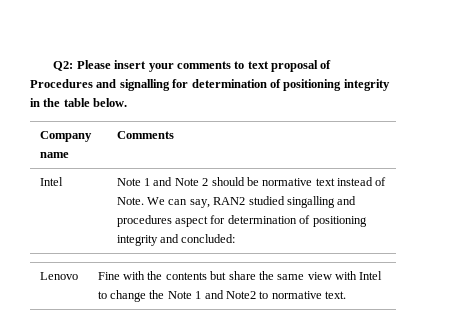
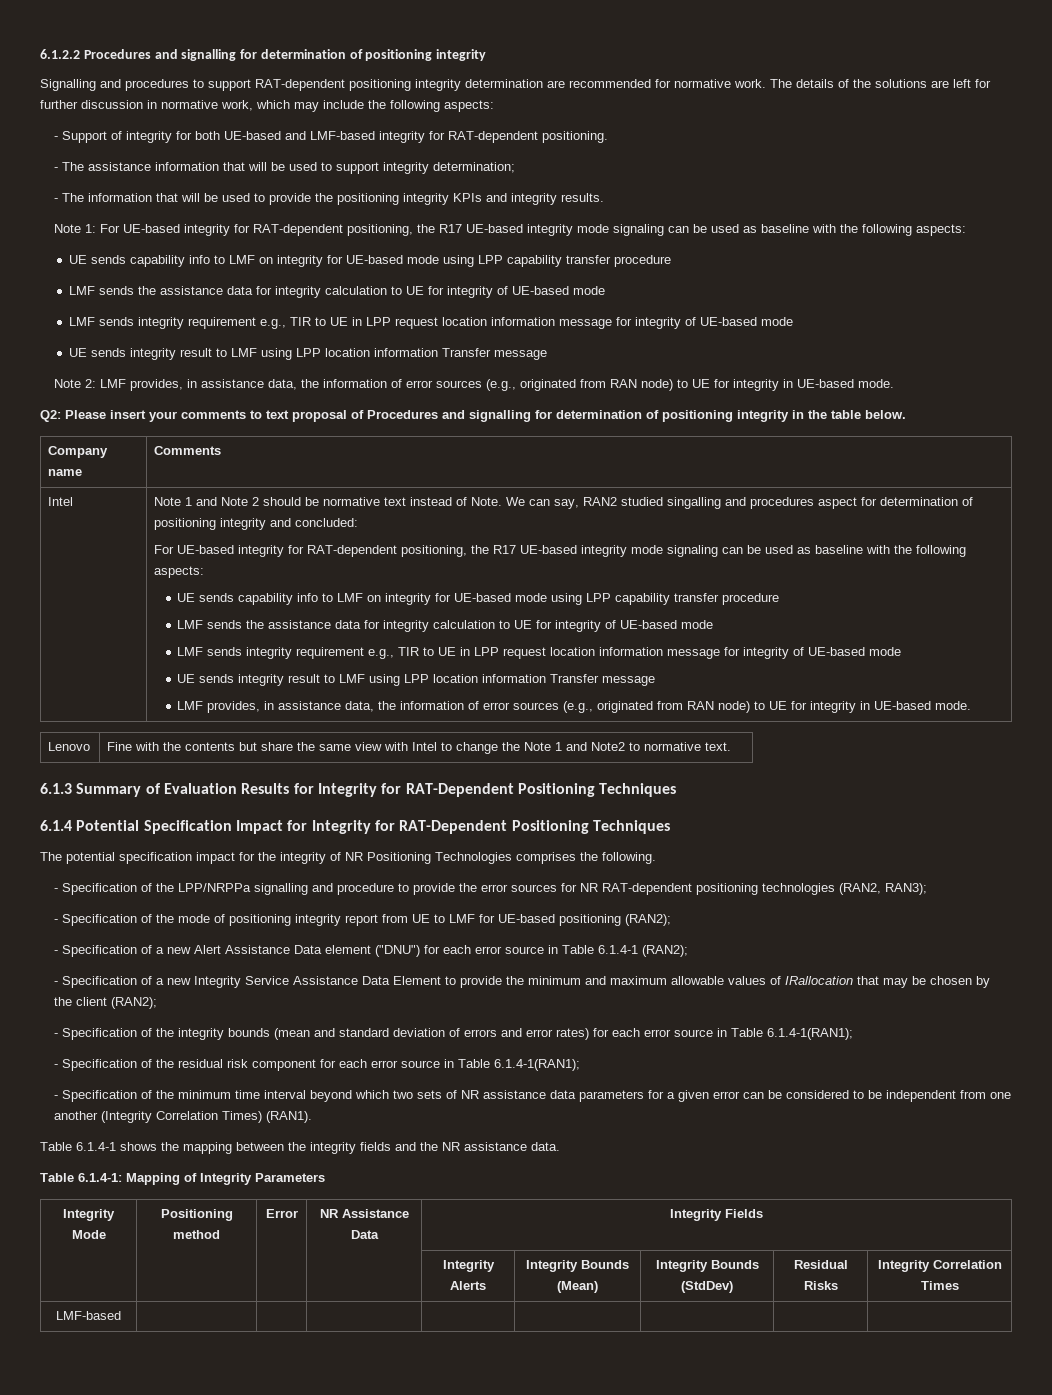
(53, 66) none -> [40,49,487,61] [40,79,991,91] [40,100,494,112] [54,131,609,143] [54,162,516,174] [54,193,605,205] [54,224,967,236] [68,255,671,267] [68,286,605,298] [68,317,793,329] [68,348,547,360] [54,379,895,391] 6.1.2.2 Procedures and signalling for determination of positioning integrity // Signalling and procedures to support RAT-dependent positioning integrity determination are recommended for normative work. The details of the solutions are left for further discussion in normative work, which may include the following aspects: // - Support of integrity for both UE-based and LMF-based integrity for RAT-dependent positioning. // - The assistance information that will be used to support integrity determination; // - The information that will be used to provide the positioning integrity KPIs and integrity results. // Note 1: For UE-based integrity for RAT-dependent positioning, the R17 UE-based integrity mode signaling can be used as baseline with the following aspects: // UE sends capability info to LMF on integrity for UE-based mode using LPP capability transfer procedure // LMF sends the assistance data for integrity calculation to UE for integrity of UE-based mode // LMF sends integrity requirement e.g., TIR to UE in LPP request location information message for integrity of UE-based mode // UE sends integrity result to LMF using LPP location information Transfer message // Note 2: LMF provides, in assistance data, the information of error sources (e.g., originated from RAN node) to UE for integrity in UE-based mode. //
(236, 238) none -> [154,545,967,557] [154,566,205,578] [177,593,780,605] [177,620,714,632] [177,647,902,659] [177,674,656,686] [177,701,972,713] // For UE-based integrity for RAT-dependent positioning, the R17 UE-based integrity mode signaling can be used as baseline with the following aspects: // UE sends capability info to LMF on integrity for UE-based mode using LPP capability transfer procedure // LMF sends the assistance data for integrity calculation to UE for integrity of UE-based mode // LMF sends integrity requirement e.g., TIR to UE in LPP request location information message for integrity of UE-based mode // UE sends integrity result to LMF using LPP location information Transfer message // LMF provides, in assistance data, the information of error sources (e.g., originated from RAN node) to UE for integrity in UE-based mode.
(347, 295) none -> [40,783,677,797] [40,820,670,834] [40,852,656,864] [54,883,928,895] [54,914,672,926] [54,945,689,957] [54,976,991,988] [54,997,158,1009] [54,1028,854,1040] [54,1059,581,1071] [54,1090,1012,1102] [54,1111,313,1123] [40,1142,560,1154] [40,1173,325,1185] [63,1209,115,1221] [71,1230,106,1239] [160,1209,233,1221] [173,1230,220,1239] [265,1209,298,1218] [319,1209,409,1218] [350,1230,379,1239] [670,1209,763,1221] [442,1260,495,1272] [449,1281,486,1290] [526,1260,629,1272] [557,1281,598,1293] [655,1260,759,1272] [681,1281,733,1293] [793,1260,848,1269] [803,1281,838,1290] [877,1260,1002,1272] [920,1281,959,1290] [56,1311,121,1320] // 6.1.3 Summary of Evaluation Results for Integrity for RAT-Dependent Positioning Techniques // 6.1.4 Potential Specification Impact for Integrity for RAT-Dependent Positioning Techniques // The potential specification impact for the integrity of NR Positioning Technologies comprises the following. // - Specification of the LPP/NRPPa signalling and procedure to provide the error sources for NR RAT-dependent positioning technologies (RAN2, RAN3); // - Specification of the mode of positioning integrity report from UE to LMF for UE-based positioning (RAN2); // - Specification of a new Alert Assistance Data element ("DNU") for each error source in Table 6.1.4-1 (RAN2); // - Specification of a new Integrity Service Assistance Data Element to provide the minimum and maximum allowable values of IRallocation that may be chosen by the client (RAN2); // - Specification of the integrity bounds (mean and standard deviation of errors and error rates) for each error source in Table 6.1.4-1(RAN1); // - Specification of the residual risk component for each error source in Table 6.1.4-1(RAN1); // - Specification of the minimum time interval beyond which two sets of NR assistance data parameters for a given error can be considered to be independent from one another (Integrity Correlation Times) (RAN1). // Table 6.1.4-1 shows the mapping between the integrity fields and the NR assistance data. // Table 6.1.4-1: Mapping of Integrity Parameters // Integrity Mode | Positioning method | Error | NR Assistance Data | Integrity Fields // | | | | Integrity Alerts | Integrity Bounds (Mean) | Integrity Bounds (StdDev) | Residual Risks | Integrity Correlation Times // LMF-based | | | | | | | |

